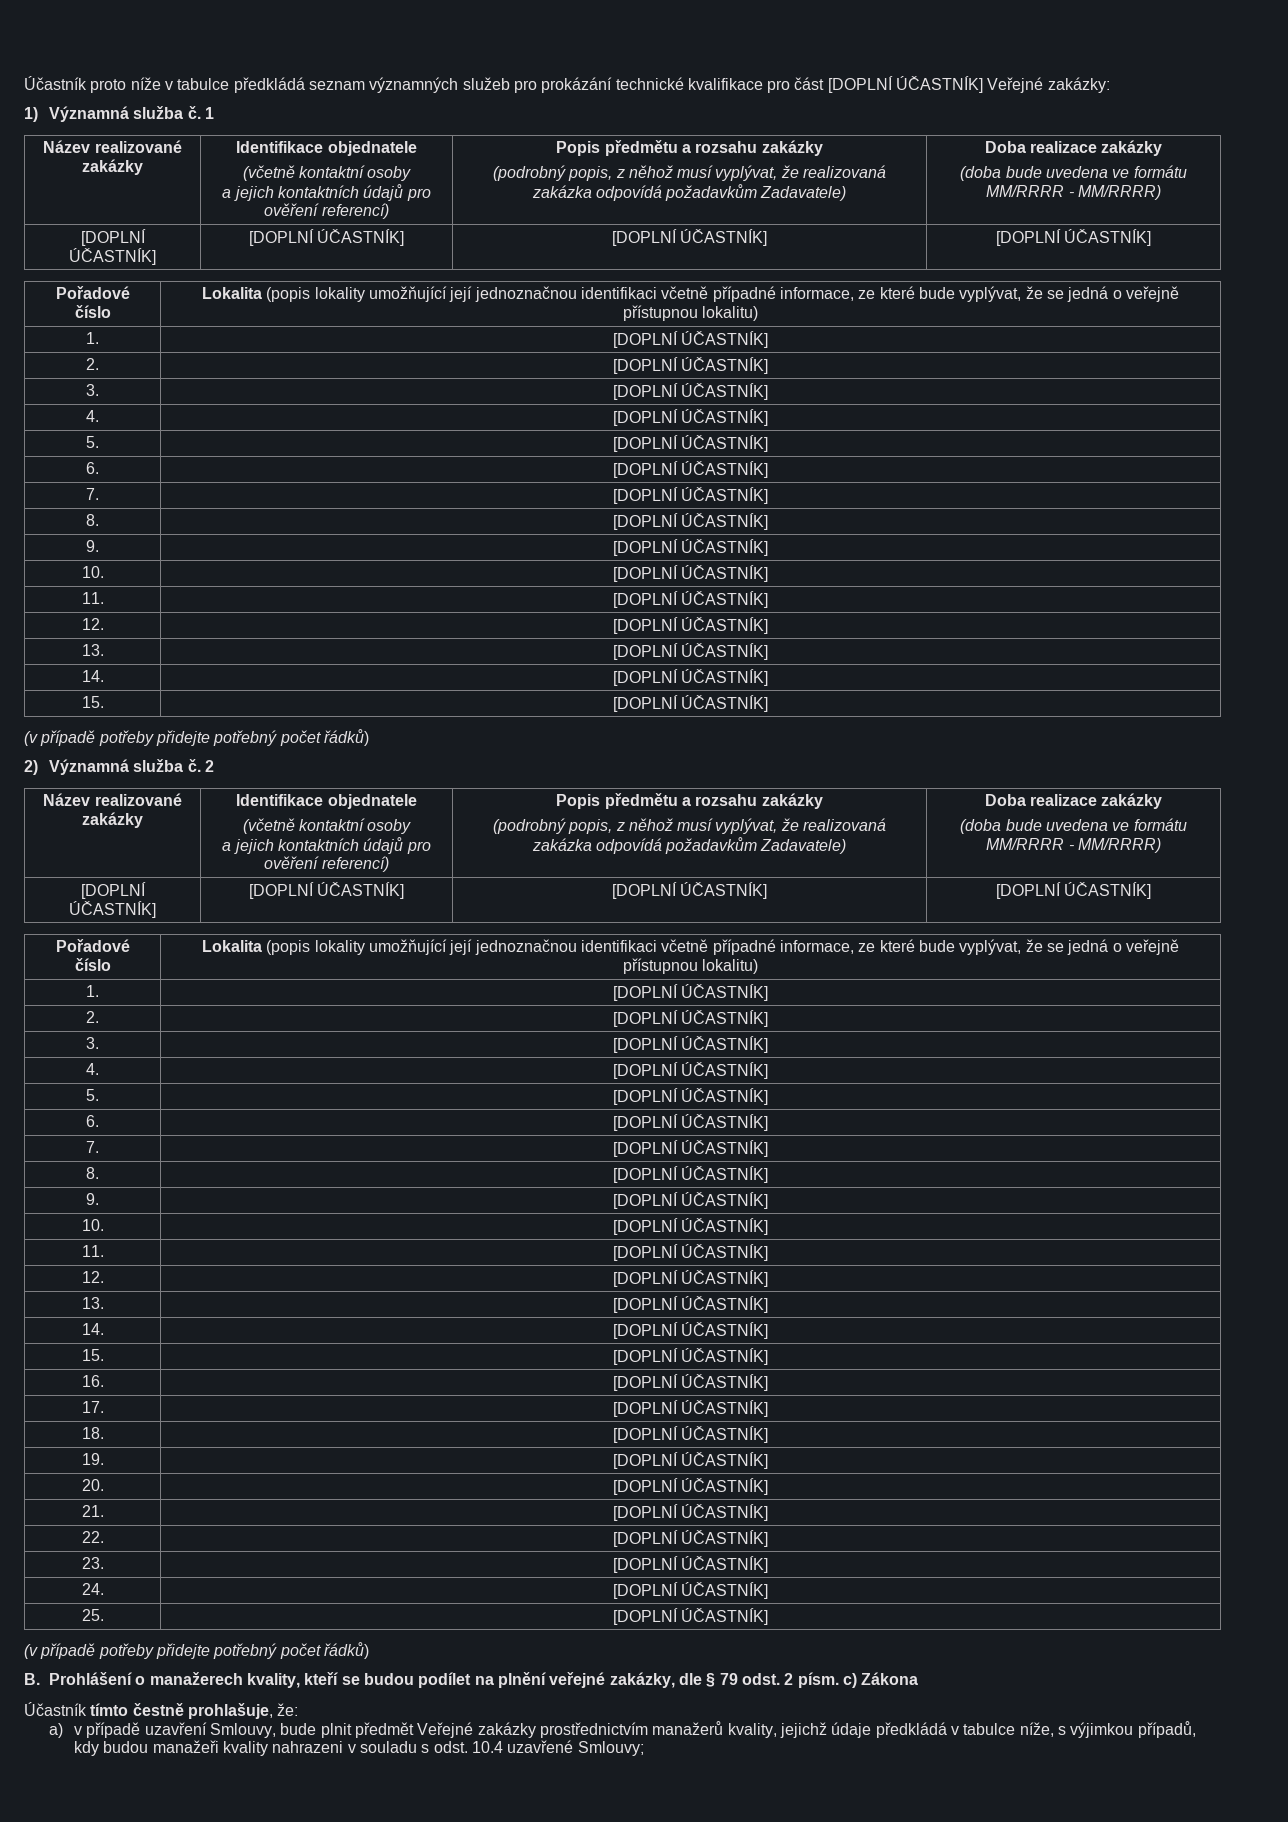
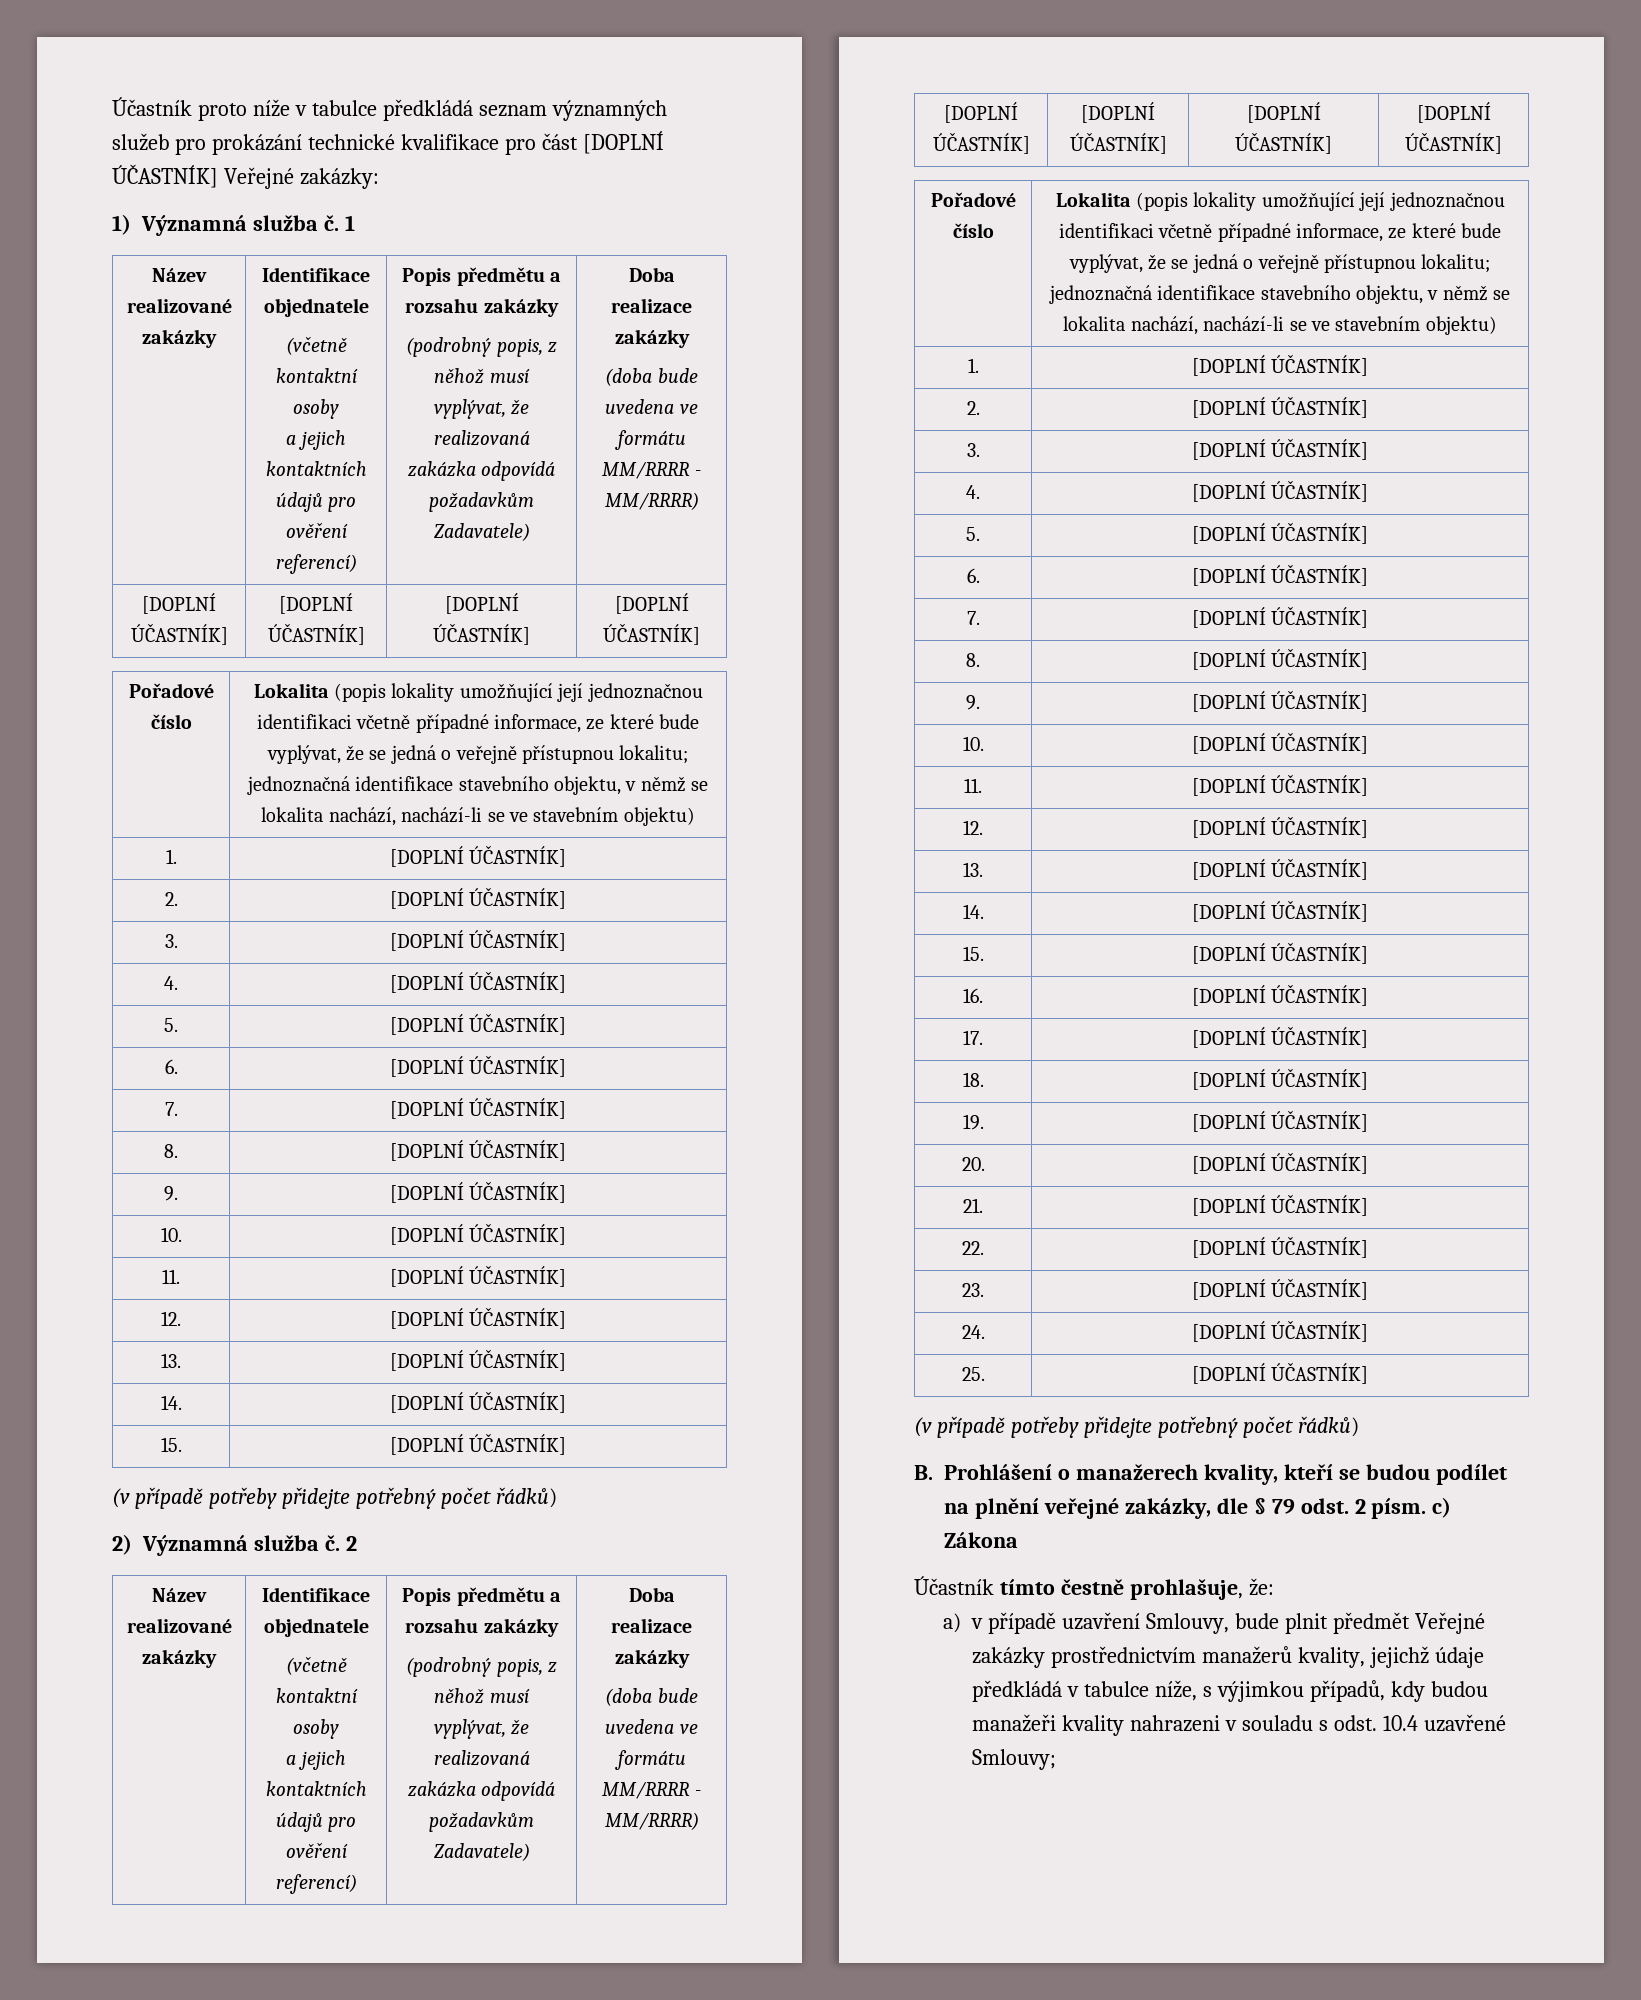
[702,306,759,321] lokalitu) -> [619,745,689,764] [246,776,709,795] [261,807,695,826] lokalitu; jednoznačná identifikace stavebního objektu, v němž se lokalita nachází, nachází-li se ve stavebním objektu)
[702,959,759,974] lokalitu) -> [1421,254,1491,273] [1048,285,1511,304] [1063,316,1497,335] lokalitu; jednoznačná identifikace stavebního objektu, v němž se lokalita nachází, nachází-li se ve stavebním objektu)

